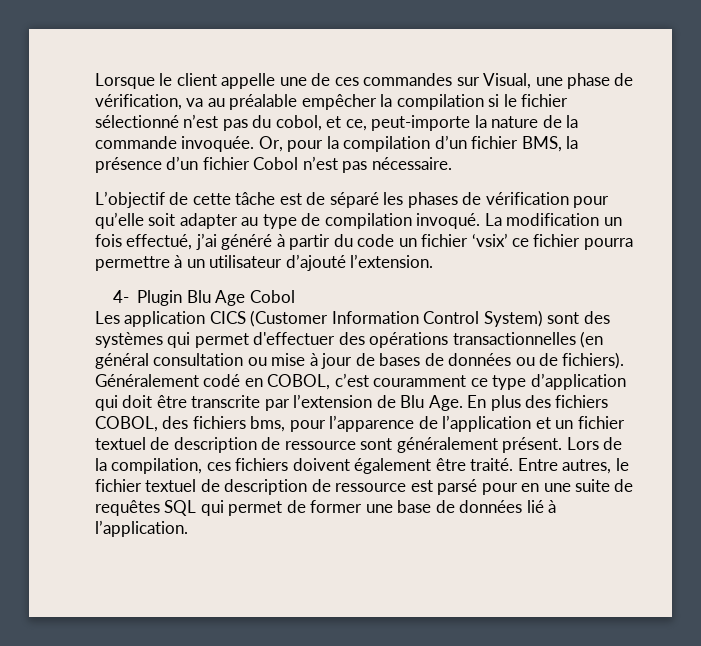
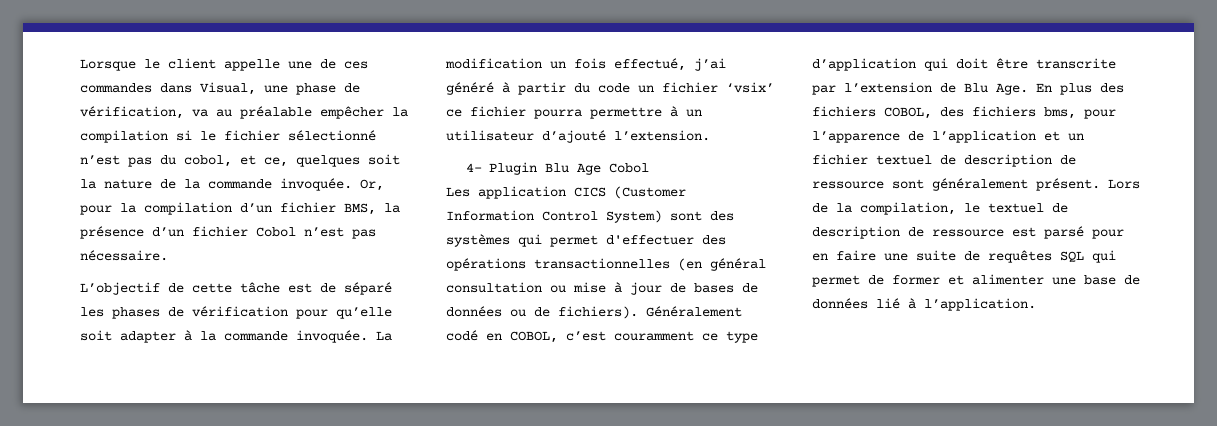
[456,77,480,86] sur -> [160,83,192,93] dans
[371,115,471,131] peut-importe -> [296,154,400,167] quelques soit
[241,213,481,229] au type de compilation invoqué. -> [184,330,368,343] à la commande invoquée.
[206,458,629,474] [95,479,142,492] ces fichiers doivent également être traité. Entre autres, le fichier -> [964,203,980,213] le
(540, 487) none -> [836,250,876,261] faire
(363, 506) none -> [948,274,1044,285] et alimenter

